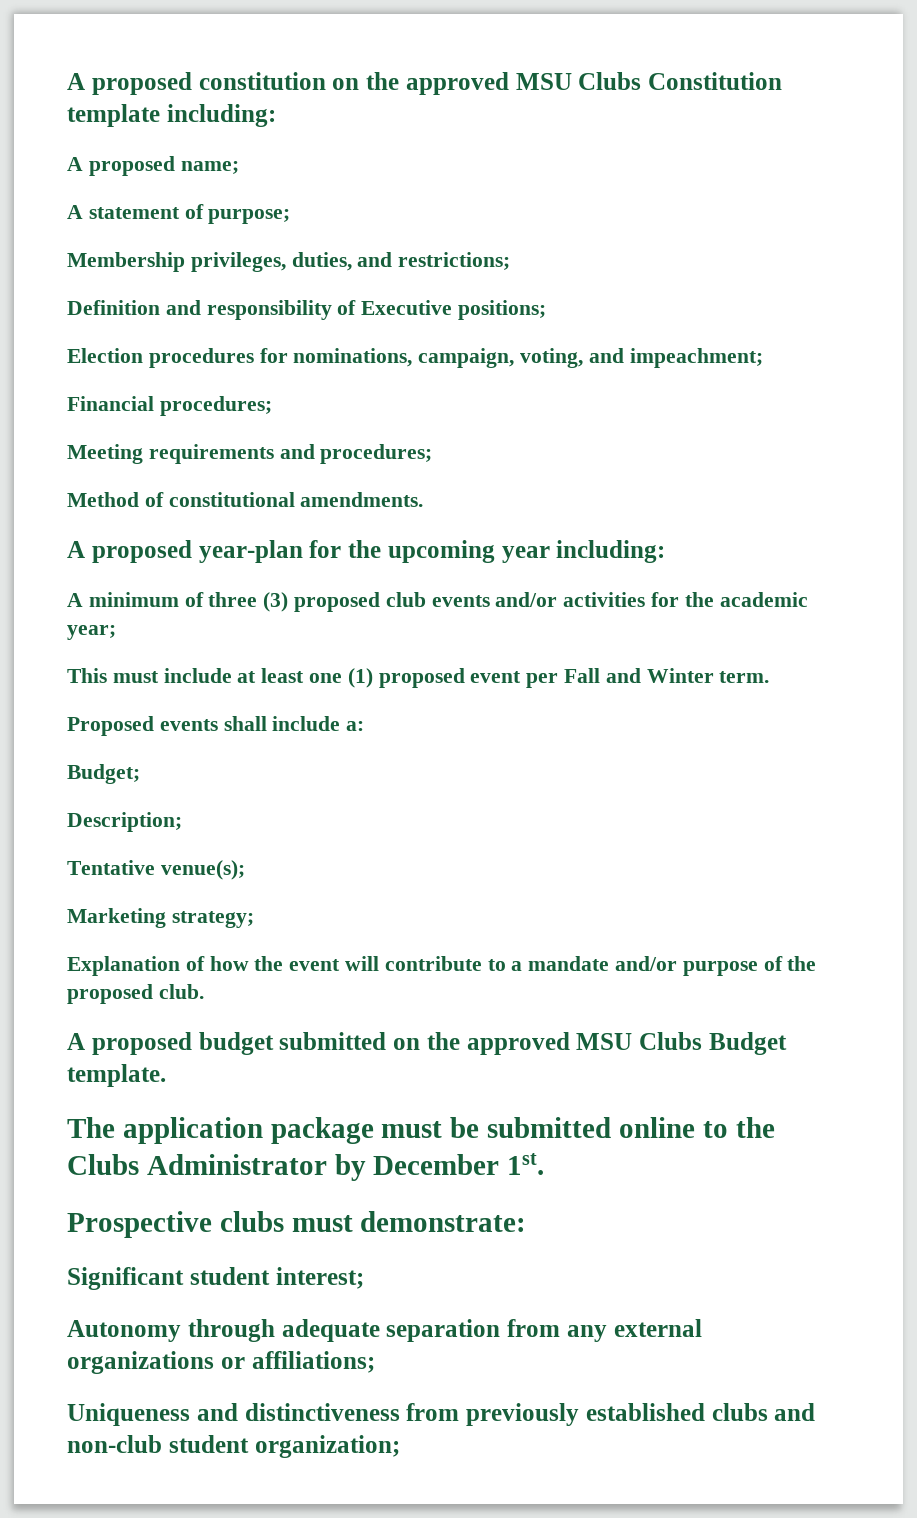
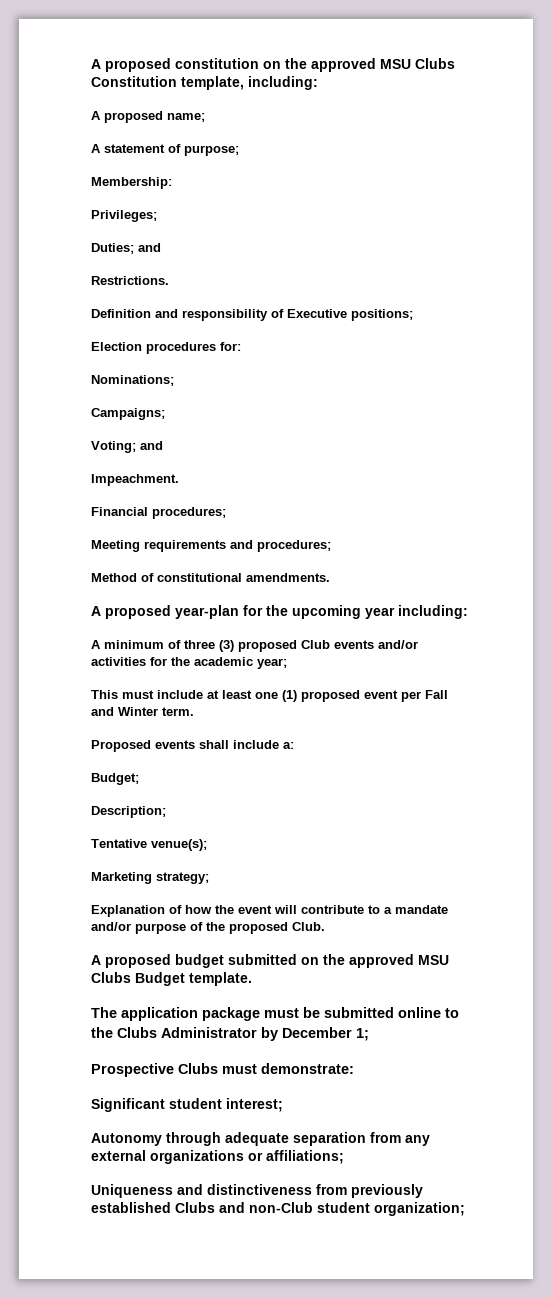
[67,104,160,127] template -> [181,76,244,90] template,
[67,252,511,272] Membership privileges, duties, and restrictions; -> [91,177,172,189] [91,210,157,222] [91,243,161,254] [91,276,169,285] Membership: // Privileges; // Duties; and // Restrictions.
[259,348,763,368] for nominations, campaign, voting, and impeachment; -> [220,342,241,351] [91,375,174,386] [91,408,165,420] [91,441,163,453] [91,474,179,486] for: // Nominations; // Campaigns; // Voting; and // Impeachment.
[385,592,426,607] club -> [301,640,330,649] Club
[158,984,204,999] club. -> [292,922,325,931] Club.
[507,1153,545,1175] 1st. -> [356,1028,369,1041] 1;
[219,1211,284,1232] clubs -> [178,1063,218,1074] Clubs
[711,1403,816,1421] [67,1435,162,1453] clubs and non-club -> [175,1202,313,1213] Clubs and non-Club

